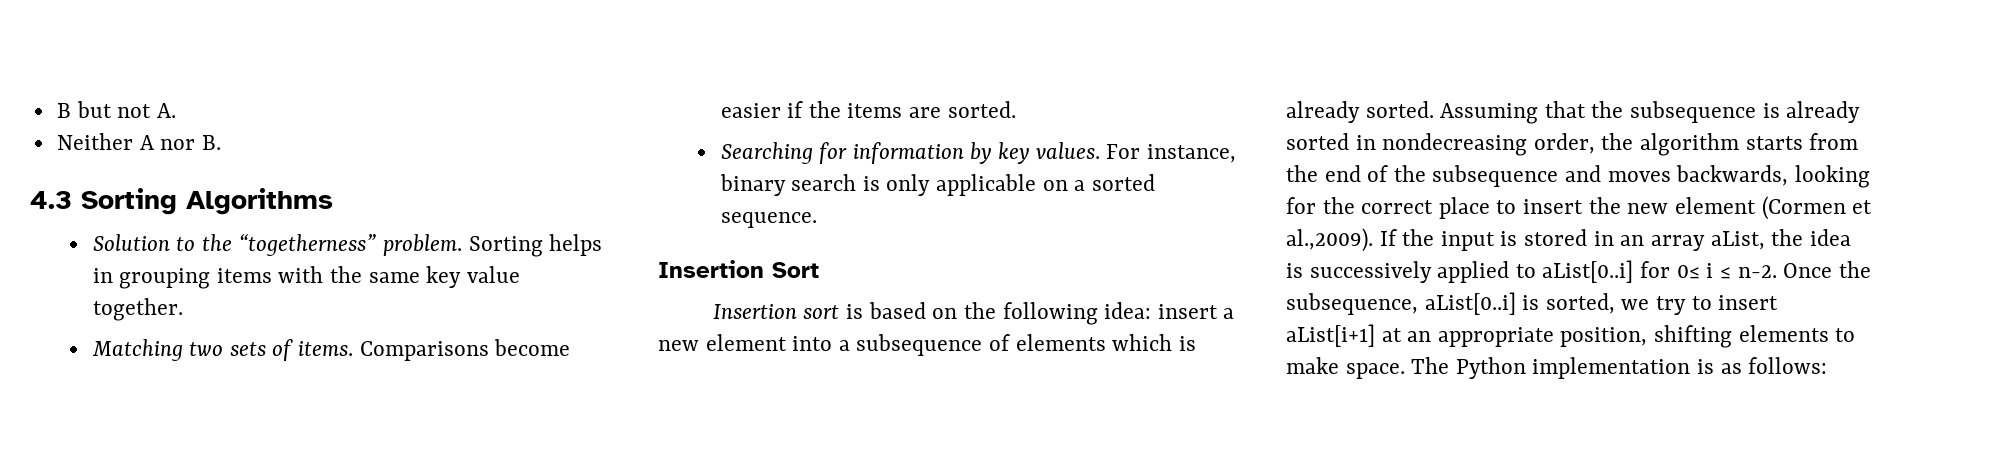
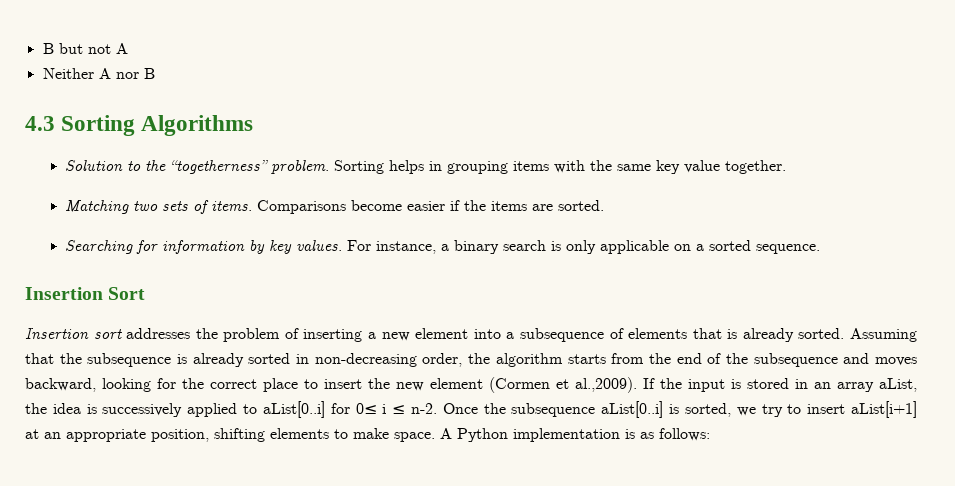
[156,103,176,118] A. -> [115,43,128,54] A
[201,135,221,150] B. -> [143,68,155,79] B
(1236, 153) none -> [441,244,450,251] a
[846,302,1218,325] is based on the following idea: insert -> [126,328,363,342] addresses the problem of inserting
[1112,334,1173,351] which -> [692,328,722,339] that
[1382,133,1528,156] nondecreasing -> [314,353,417,367] non-decreasing
[1676,165,1789,186] backwards, -> [25,378,96,392] backward,
[1286,293,1418,315] subsequence, -> [511,403,596,417] subsequence
[1411,357,1450,374] The -> [440,428,452,439] A

